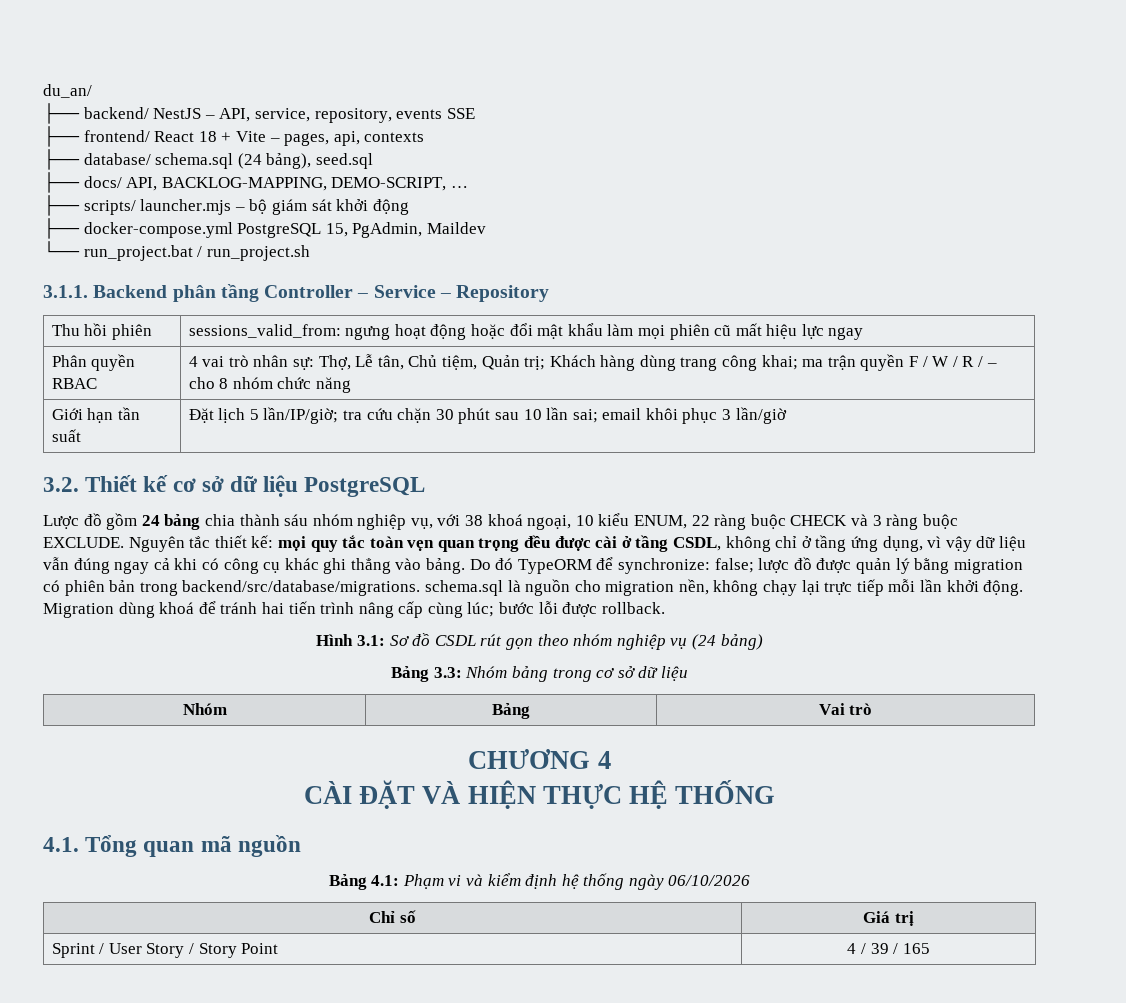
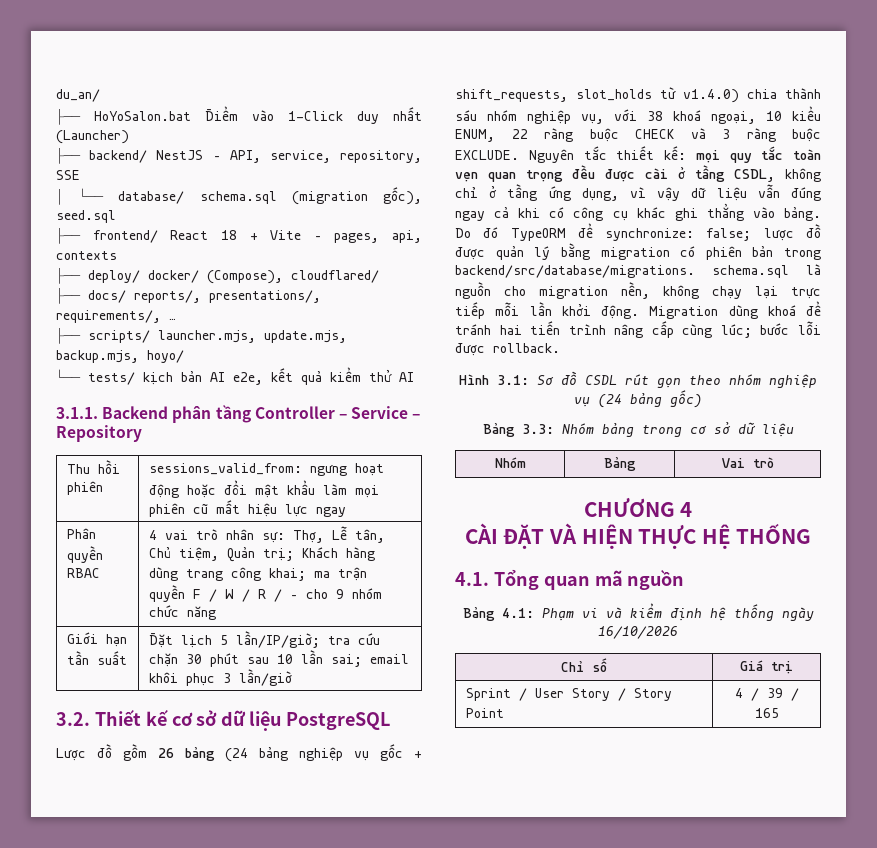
(92, 91) none -> [56,106,422,125] [56,130,129,144] // ├── HoYoSalon.bat Điểm vào 1-Click duy nhất (Launcher)
[396,109,443,119] events -> (422, 156) none
(475, 113) none -> [56,187,422,205] [56,210,116,223] // │ └── database/ schema.sql (migration gốc), seed.sql
[83,153,373,169] database/ schema.sql (24 bảng), seed.sql -> [88,270,379,284] deploy/ docker/ (Compose), cloudflared/
[126,177,447,191] API, BACKLOG-MAPPING, DEMO-SCRIPT, -> [134,290,321,303] [56,310,161,323] reports/, presentations/, requirements/,
[140,199,409,215] [43,218,486,239] [43,241,310,261] launcher.mjs – bộ giám sát khởi động // ├── docker-compose.yml PostgreSQL 15, PgAdmin, Maildev // └── run_project.bat / run_project.sh -> [158,330,347,343] [56,350,184,363] [56,367,414,385] launcher.mjs, update.mjs, backup.mjs, hoyo/ // └── tests/ kịch bản AI e2e, kết quả kiểm thử AI
[219,378,229,389] 8 -> [336,589,345,599] 9
[141,514,201,530] 24 bảng -> [158,744,422,762] [455,87,739,103] 26 bảng (24 bảng nghiệp vụ gốc + shift_requests, slot_holds từ v1.4.0)
[720,634,763,650] bảng) -> [630,390,702,408] bảng gốc)
[668,875,751,886] 06/10/2026 -> [598,626,678,639] 16/10/2026

